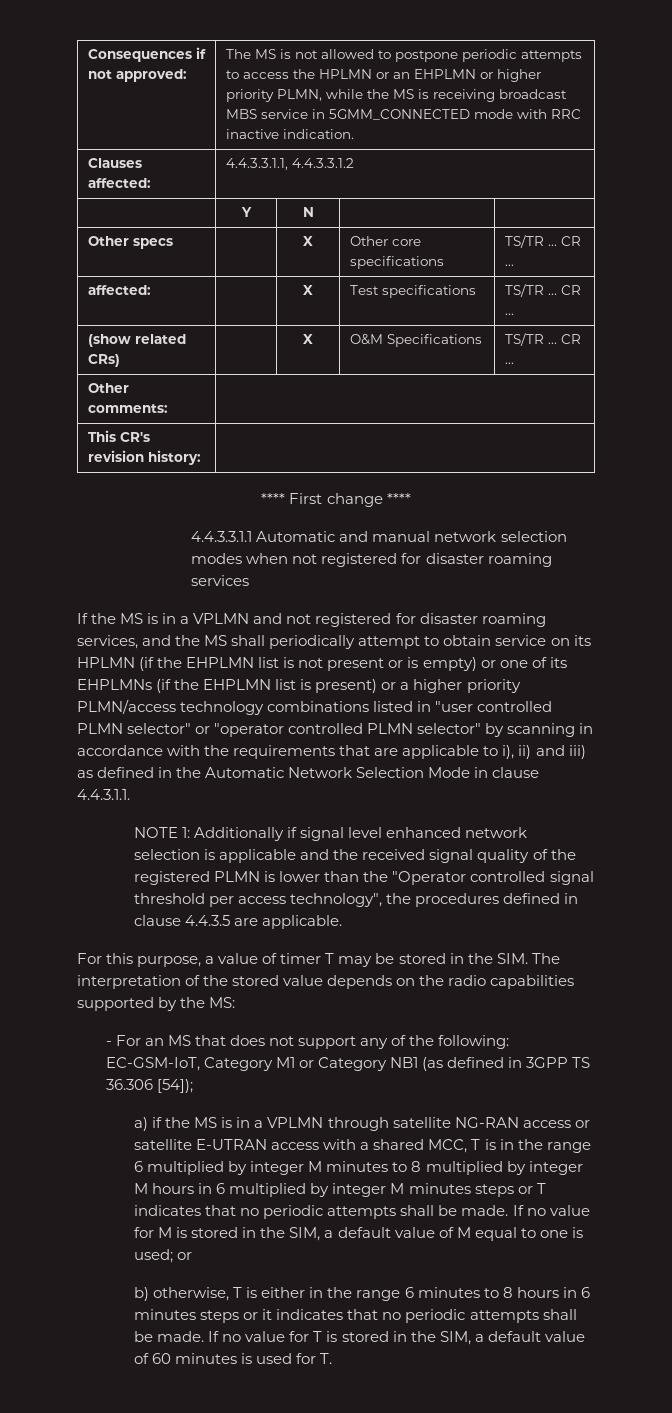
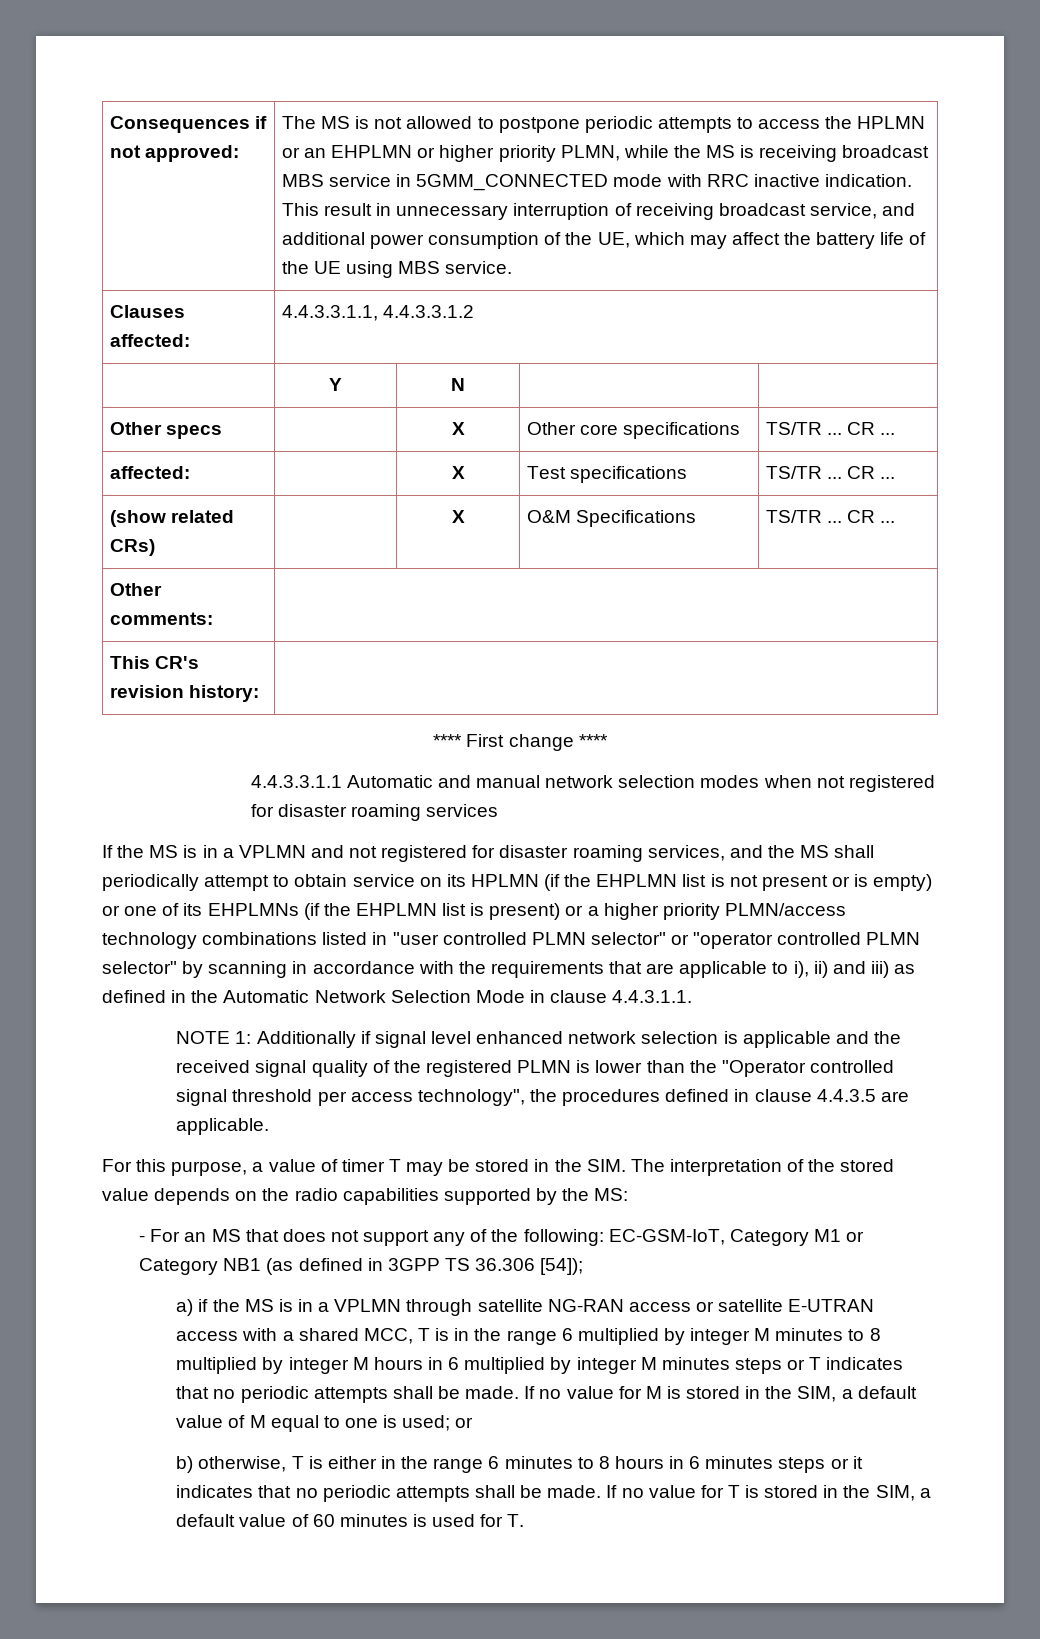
(354, 134) none -> [281,203,916,220] [281,232,927,249] [281,261,513,278] This result in unnecessary interruption of receiving broadcast service, and additional power consumption of the UE, which may affect the battery life of the UE using MBS service.

